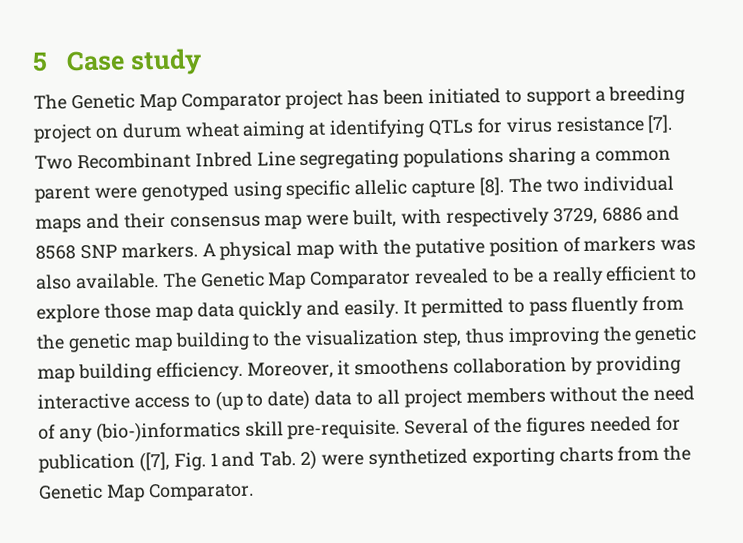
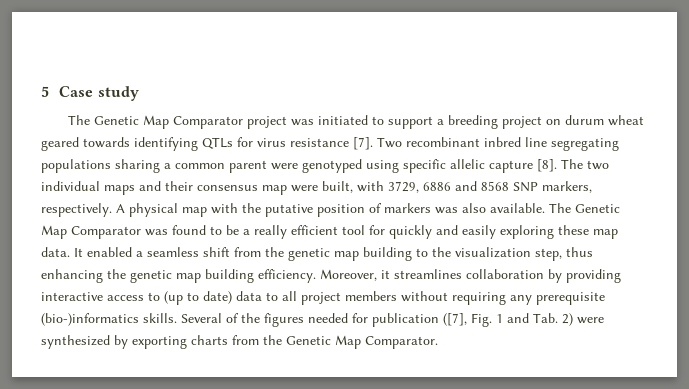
[347,89,425,106] has been -> [291,119,315,126] was
[242,120,327,140] aiming at -> [41,137,130,151] geared towards
[76,151,296,170] Recombinant Inbred Line -> [406,137,547,147] recombinant inbred line
[445,207,550,227] respectively -> (384, 186) none
[120,242,198,259] markers. -> [542,181,592,193] [41,203,112,217] markers, respectively.
[414,268,490,285] revealed -> [145,225,206,236] was found
[679,267,698,281] [36,296,640,323] to explore those map data quickly and easily. It permitted to pass fluently -> [342,225,618,239] [41,247,230,257] tool for quickly and easily exploring these map data. It enabled a seamless shift
[507,326,600,347] improving -> [41,269,103,283] enhancing
[354,358,450,376] smoothens -> [394,269,462,279] streamlines
[621,385,696,402] [38,419,401,443] the need of any (bio-)informatics skill pre-requisite. -> [452,292,605,305] [41,313,177,326] requiring any prerequisite (bio-)informatics skills.
[367,448,468,469] synthetized -> [41,335,128,349] synthesized by

